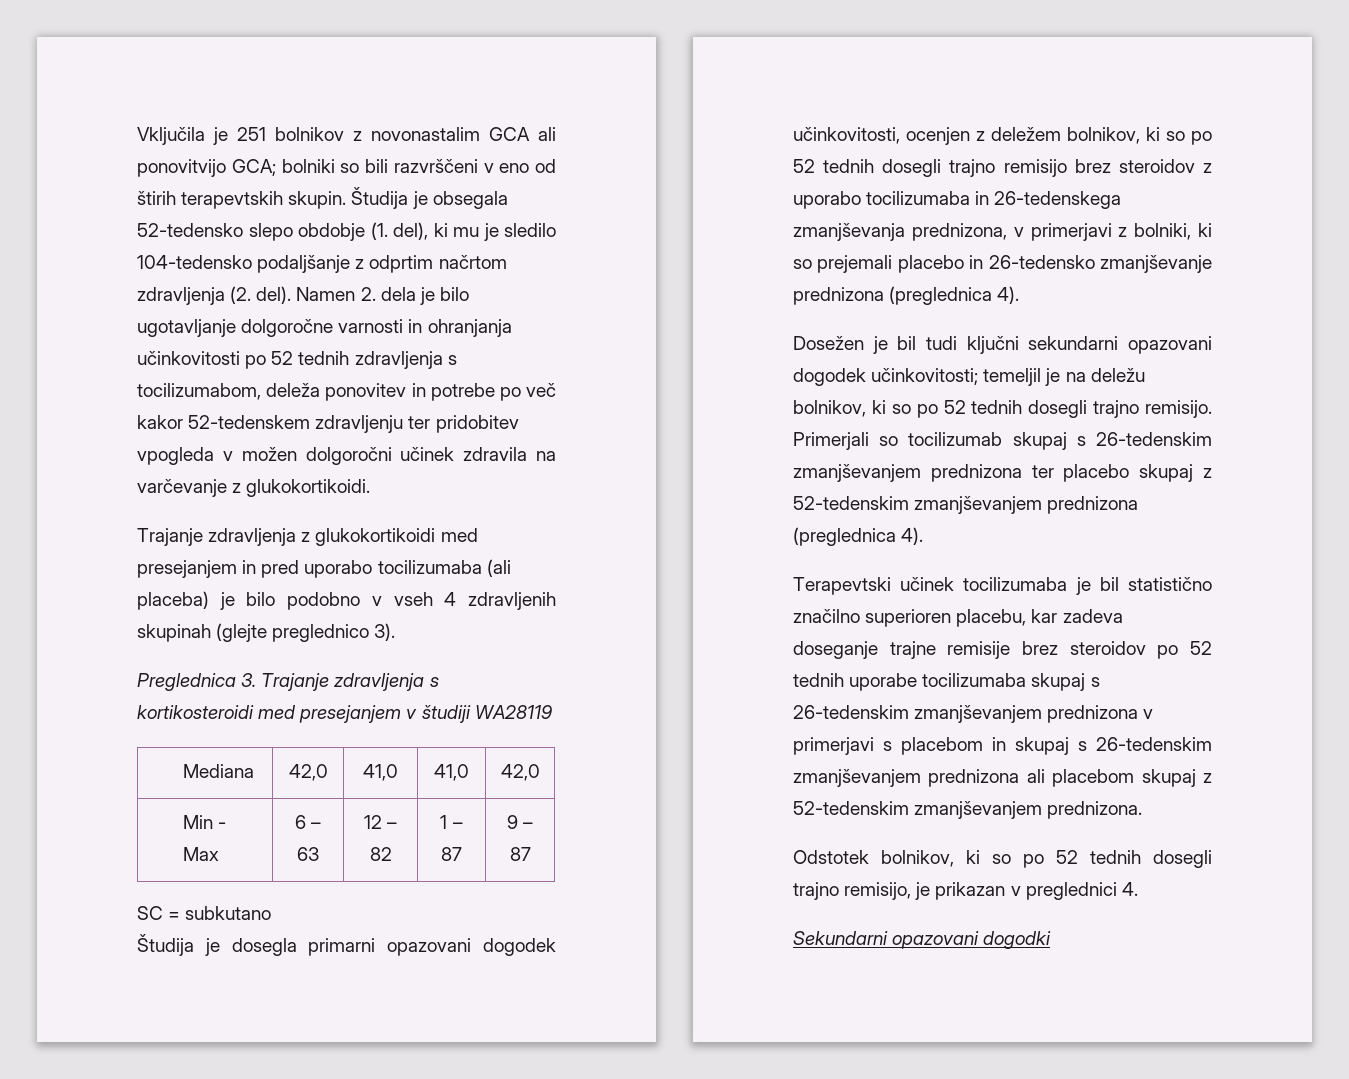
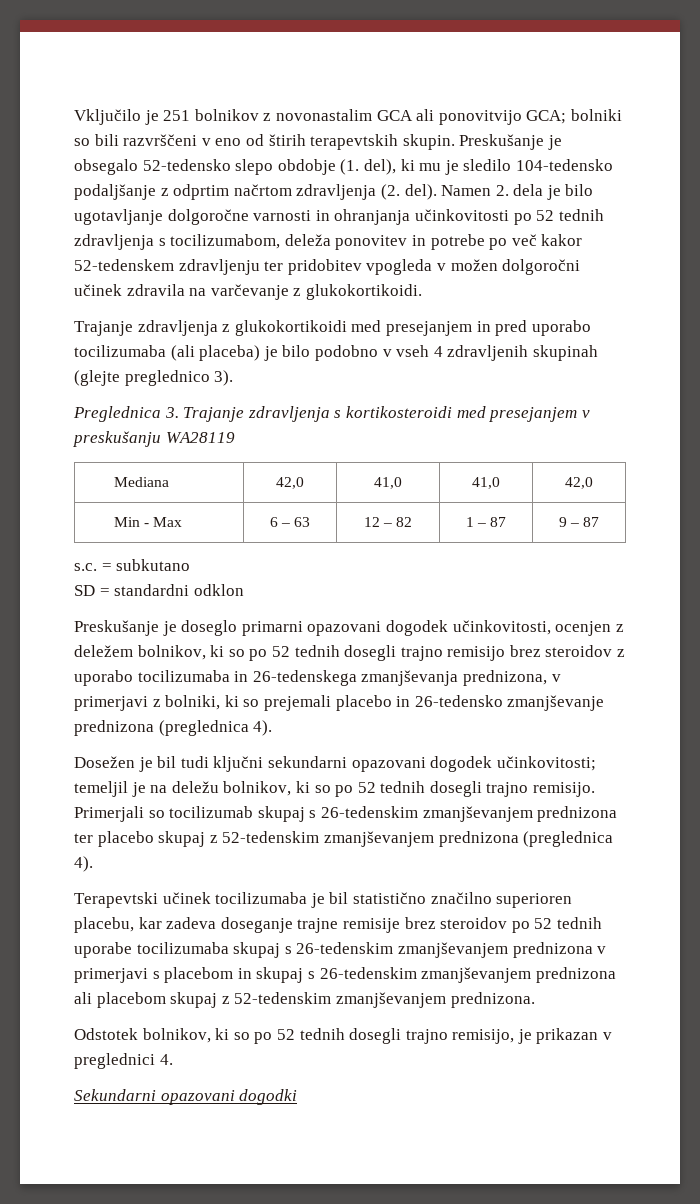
[137,127,205,145] Vključila -> [74,109,141,125] Vključilo
[351,187,508,209] Študija je obsegala -> [459,134,562,150] [74,159,138,175] Preskušanje je obsegalo
[421,705,471,723] študiji -> [73,431,161,447] preskušanju
[137,906,163,920] SC -> [74,563,97,571] s.c.
[137,934,297,956] Študija je dosegla -> [74,584,244,596] [74,620,238,636] SD = standardni odklon // Preskušanje je doseglo

